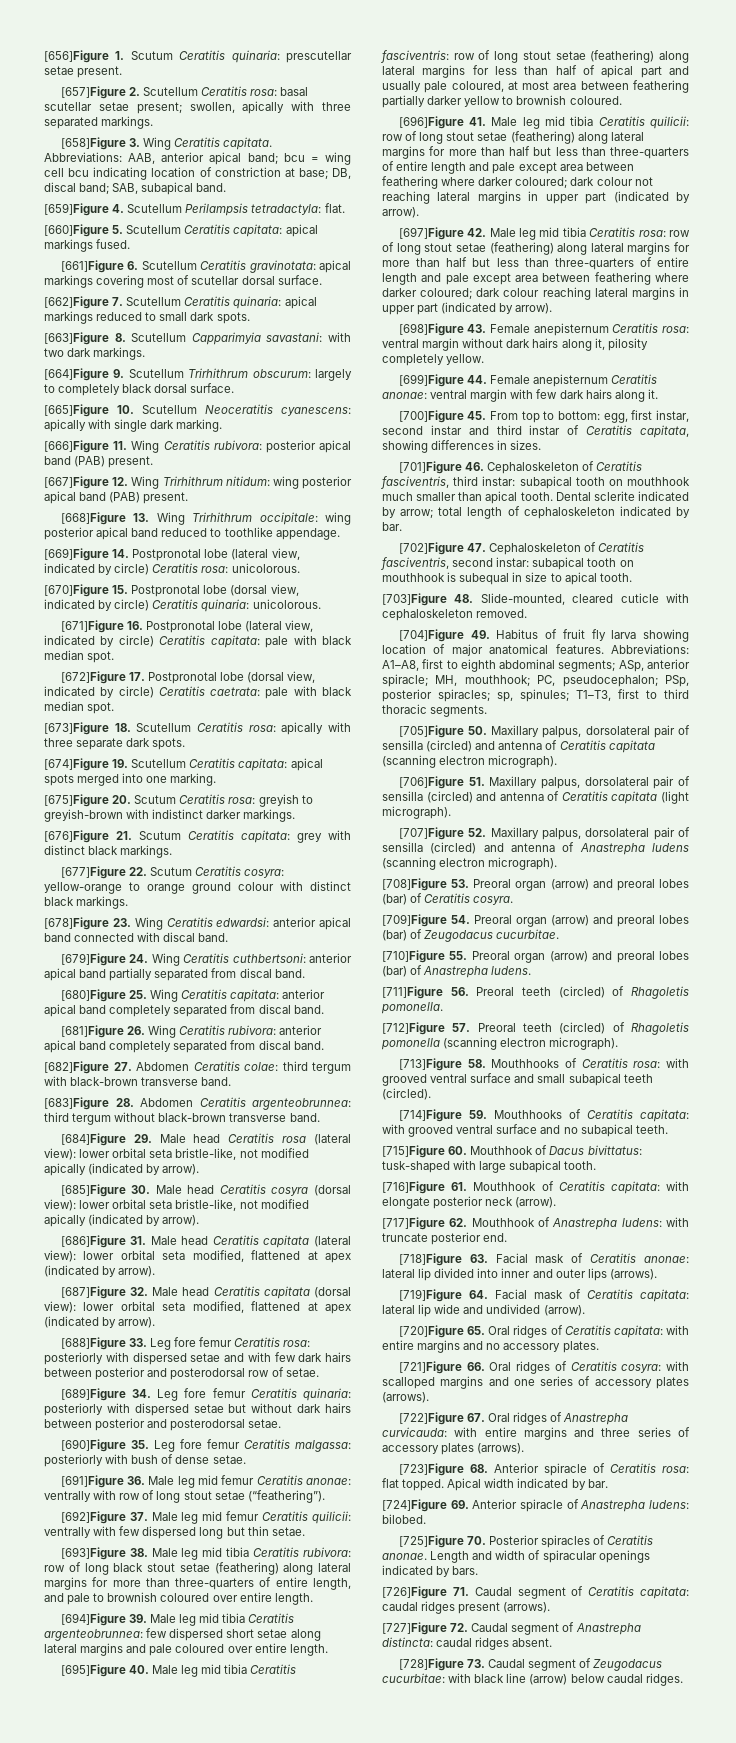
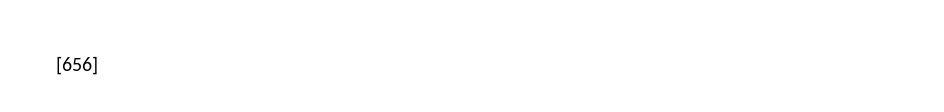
[44,50,352,63] [44,66,123,78] [60,86,309,99] [44,101,352,114] [44,116,154,129] [60,137,273,150] [44,152,351,165] [44,167,351,180] [44,182,227,195] [44,203,345,216] [44,224,318,237] [44,239,131,252] [60,260,351,273] [44,275,322,288] [44,296,317,309] [44,311,250,324] [44,332,351,345] [44,347,146,360] [44,368,352,381] [44,383,235,396] [44,404,351,417] [44,419,223,432] [44,440,351,453] [44,456,154,468] [44,476,352,489] [44,491,189,504] [60,512,351,525] [44,527,340,540] [44,548,300,561] [44,563,300,575] [44,584,299,597] [44,599,321,612] [60,620,314,633] [44,635,352,648] [44,650,115,663] [60,671,316,684] [44,686,352,699] [44,701,115,714] [44,722,351,735] [44,738,186,750] [44,758,323,771] [44,773,217,786] [44,794,313,807] [44,809,296,822] [44,830,351,843] [44,845,173,858] [60,866,285,879] [44,881,351,894] [44,896,129,909] [44,917,351,930] [44,932,229,942] [60,953,352,966] [44,968,305,981] [60,989,326,1002] [44,1004,324,1017] [60,1025,323,1038] [44,1040,324,1053] [44,1061,351,1074] [44,1076,232,1086] [44,1097,351,1110] [44,1112,320,1125] [60,1133,352,1146] [44,1148,309,1160] [44,1163,200,1176] [60,1184,351,1197] [44,1199,309,1211] [44,1214,200,1227] [60,1235,351,1248] [44,1250,351,1263] [44,1265,156,1277] [60,1286,352,1299] [44,1301,351,1314] [44,1316,156,1328] [60,1337,311,1350] [44,1352,351,1365] [44,1367,319,1380] [60,1388,351,1401] [44,1403,351,1416] [44,1418,282,1431] [60,1439,351,1452] [44,1454,246,1467] [60,1475,352,1488] [44,1490,325,1503] [60,1511,351,1524] [44,1526,305,1539] [60,1547,351,1560] [44,1562,351,1575] [44,1577,351,1590] [44,1592,313,1605] [60,1613,295,1626] [44,1628,321,1641] [44,1643,328,1656] [60,1664,297,1677] [381,50,689,63] [382,65,689,78] [382,80,689,93] [382,95,622,108] [398,116,689,129] [382,131,644,144] [382,146,689,159] [382,161,634,174] [382,176,653,189] [382,191,690,204] [382,207,419,218] [398,227,690,240] [382,242,690,255] [382,257,689,270] [382,272,689,285] [382,287,689,300] [382,302,553,315] [398,323,689,336] [382,338,648,351] [382,354,485,366] [398,374,658,387] [382,389,658,402] [398,410,689,423] [382,425,689,438] [382,440,542,453] [398,461,643,474] [381,476,690,489] [382,491,689,504] [382,506,690,519] [382,522,402,531] [398,542,645,555] [381,557,634,570] [382,572,632,585] [382,593,689,606] [382,609,528,621] [398,629,689,642] [382,644,689,656] [382,659,690,672] [382,674,689,687] [382,689,689,702] [382,704,488,717] [398,725,690,738] [382,740,655,753] [382,755,558,768] [398,776,690,789] [382,791,689,804] [382,806,451,819] [398,827,690,840] [382,842,689,855] [382,857,558,870] [382,878,689,891] [382,893,514,905] [382,914,689,927] [382,929,560,942] [382,950,689,963] [382,965,532,978] [382,986,689,999] [381,1002,443,1014] [382,1022,689,1035] [381,1037,619,1050] [398,1058,689,1071] [382,1073,653,1086] [382,1088,431,1100] [398,1109,689,1122] [382,1124,668,1137] [382,1145,642,1158] [382,1160,597,1173] [382,1181,689,1194] [382,1196,557,1209] [382,1217,689,1230] [382,1232,508,1245] [398,1253,689,1266] [382,1268,657,1281] [398,1289,689,1302] [382,1304,585,1317] [398,1325,689,1338] [382,1340,599,1353] [398,1361,689,1374] [382,1376,689,1389] [382,1392,429,1403] [398,1412,629,1425] [382,1427,690,1440] [382,1443,525,1455] [398,1463,689,1476] [382,1478,608,1491] [382,1499,689,1512] [382,1514,426,1524] [398,1535,654,1548] [382,1550,650,1563] [382,1565,479,1577] [382,1586,689,1599] [382,1601,551,1614] [382,1622,641,1635] [382,1637,553,1650] [398,1658,663,1671] [382,1673,683,1686] [656]Figure 1. Scutum Ceratitis quinaria: prescutellar setae present. // [657]Figure 2. Scutellum Ceratitis rosa: basal scutellar setae present; swollen, apically with three separated markings. // [658]Figure 3. Wing Ceratitis capitata. Abbreviations: AAB, anterior apical band; bcu = wing cell bcu indicating location of constriction at base; DB, discal band; SAB, subapical band. // [659]Figure 4. Scutellum Perilampsis tetradactyla: flat. // [660]Figure 5. Scutellum Ceratitis capitata: apical markings fused. // [661]Figure 6. Scutellum Ceratitis gravinotata: apical markings covering most of scutellar dorsal surface. // [662]Figure 7. Scutellum Ceratitis quinaria: apical markings reduced to small dark spots. // [663]Figure 8. Scutellum Capparimyia savastani: with two dark markings. // [664]Figure 9. Scutellum Trirhithrum obscurum: largely to completely black dorsal surface. // [665]Figure 10. Scutellum Neoceratitis cyanescens: apically with single dark marking. // [666]Figure 11. Wing Ceratitis rubivora: posterior apical band (PAB) present. // [667]Figure 12. Wing Trirhithrum nitidum: wing posterior apical band (PAB) present. // [668]Figure 13. Wing Trirhithrum occipitale: wing posterior apical band reduced to toothlike appendage. // [669]Figure 14. Postpronotal lobe (lateral view, indicated by circle) Ceratitis rosa: unicolorous. // [670]Figure 15. Postpronotal lobe (dorsal view, indicated by circle) Ceratitis quinaria: unicolorous. // [671]Figure 16. Postpronotal lobe (lateral view, indicated by circle) Ceratitis capitata: pale with black median spot. // [672]Figure 17. Postpronotal lobe (dorsal view, indicated by circle) Ceratitis caetrata: pale with black median spot. // [673]Figure 18. Scutellum Ceratitis rosa: apically with three separate dark spots. // [674]Figure 19. Scutellum Ceratitis capitata: apical spots merged into one marking. // [675]Figure 20. Scutum Ceratitis rosa: greyish to greyish-brown with indistinct darker markings. // [676]Figure 21. Scutum Ceratitis capitata: grey with distinct black markings. // [677]Figure 22. Scutum Ceratitis cosyra: yellow-orange to orange ground colour with distinct black markings. // [678]Figure 23. Wing Ceratitis edwardsi: anterior apical band connected with discal band. // [679]Figure 24. Wing Ceratitis cuthbertsoni: anterior apical band partially separated from discal band. // [680]Figure 25. Wing Ceratitis capitata: anterior apical band completely separated from discal band. // [681]Figure 26. Wing Ceratitis rubivora: anterior apical band completely separated from discal band. // [682]Figure 27. Abdomen Ceratitis colae: third tergum with black-brown transverse band. // [683]Figure 28. Abdomen Ceratitis argenteobrunnea: third tergum without black-brown transverse band. // [684]Figure 29. Male head Ceratitis rosa (lateral view): lower orbital seta bristle-like, not modified apically (indicated by arrow). // [685]Figure 30. Male head Ceratitis cosyra (dorsal view): lower orbital seta bristle-like, not modified apically (indicated by arrow). // [686]Figure 31. Male head Ceratitis capitata (lateral view): lower orbital seta modified, flattened at apex (indicated by arrow). // [687]Figure 32. Male head Ceratitis capitata (dorsal view): lower orbital seta modified, flattened at apex (indicated by arrow). // [688]Figure 33. Leg fore femur Ceratitis rosa: posteriorly with dispersed setae and with few dark hairs between posterior and posterodorsal row of setae. // [689]Figure 34. Leg fore femur Ceratitis quinaria: posteriorly with dispersed setae but without dark hairs between posterior and posterodorsal setae. // [690]Figure 35. Leg fore femur Ceratitis malgassa: posteriorly with bush of dense setae. // [691]Figure 36. Male leg mid femur Ceratitis anonae: ventrally with row of long stout setae (“feathering”). // [692]Figure 37. Male leg mid femur Ceratitis quilicii: ventrally with few dispersed long but thin setae. // [693]Figure 38. Male leg mid tibia Ceratitis rubivora: row of long black stout setae (feathering) along lateral margins for more than three-quarters of entire length, and pale to brownish coloured over entire length. // [694]Figure 39. Male leg mid tibia Ceratitis argenteobrunnea: few dispersed short setae along lateral margins and pale coloured over entire length. // [695]Figure 40. Male leg mid tibia Ceratitis fasciventris: row of long stout setae (feathering) along lateral margins for less than half of apical part and usually pale coloured, at most area between feathering partially darker yellow to brownish coloured. // [696]Figure 41. Male leg mid tibia Ceratitis quilicii: row of long stout setae (feathering) along lateral margins for more than half but less than three-quarters of entire length and pale except area between feathering where darker coloured; dark colour not reaching lateral margins in upper part (indicated by arrow). // [697]Figure 42. Male leg mid tibia Ceratitis rosa: row of long stout setae (feathering) along lateral margins for more than half but less than three-quarters of entire length and pale except area between feathering where darker coloured; dark colour reaching lateral margins in upper part (indicated by arrow). // [698]Figure 43. Female anepisternum Ceratitis rosa: ventral margin without dark hairs along it, pilosity completely yellow. // [699]Figure 44. Female anepisternum Ceratitis anonae: ventral margin with few dark hairs along it. // [700]Figure 45. From top to bottom: egg, first instar, second instar and third instar of Ceratitis capitata, showing differences in sizes. // [701]Figure 46. Cephaloskeleton of Ceratitis fasciventris, third instar: subapical tooth on mouthhook much smaller than apical tooth. Dental sclerite indicated by arrow; total length of cephaloskeleton indicated by bar. // [702]Figure 47. Cephaloskeleton of Ceratitis fasciventris, second instar: subapical tooth on mouthhook is subequal in size to apical tooth. // [703]Figure 48. Slide-mounted, cleared cuticle with cephaloskeleton removed. // [704]Figure 49. Habitus of fruit fly larva showing location of major anatomical features. Abbreviations: A1–A8, first to eighth abdominal segments; ASp, anterior spiracle; MH, mouthhook; PC, pseudocephalon; PSp, posterior spiracles; sp, spinules; T1–T3, first to third thoracic segments. // [705]Figure 50. Maxillary palpus, dorsolateral pair of sensilla (circled) and antenna of Ceratitis capitata (scanning electron micrograph). // [706]Figure 51. Maxillary palpus, dorsolateral pair of sensilla (circled) and antenna of Ceratitis capitata (light micrograph). // [707]Figure 52. Maxillary palpus, dorsolateral pair of sensilla (circled) and antenna of Anastrepha ludens (scanning electron micrograph). // [708]Figure 53. Preoral organ (arrow) and preoral lobes (bar) of Ceratitis cosyra. // [709]Figure 54. Preoral organ (arrow) and preoral lobes (bar) of Zeugodacus cucurbitae. // [710]Figure 55. Preoral organ (arrow) and preoral lobes (bar) of Anastrepha ludens. // [711]Figure 56. Preoral teeth (circled) of Rhagoletis pomonella. // [712]Figure 57. Preoral teeth (circled) of Rhagoletis pomonella (scanning electron micrograph). // [713]Figure 58. Mouthhooks of Ceratitis rosa: with grooved ventral surface and small subapical teeth (circled). // [714]Figure 59. Mouthhooks of Ceratitis capitata: with grooved ventral surface and no subapical teeth. // [715]Figure 60. Mouthhook of Dacus bivittatus: tusk-shaped with large subapical tooth. // [716]Figure 61. Mouthhook of Ceratitis capitata: with elongate posterior neck (arrow). // [717]Figure 62. Mouthhook of Anastrepha ludens: with truncate posterior end. // [718]Figure 63. Facial mask of Ceratitis anonae: lateral lip divided into inner and outer lips (arrows). // [719]Figure 64. Facial mask of Ceratitis capitata: lateral lip wide and undivided (arrow). // [720]Figure 65. Oral ridges of Ceratitis capitata: with entire margins and no accessory plates. // [721]Figure 66. Oral ridges of Ceratitis cosyra: with scalloped margins and one series of accessory plates (arrows). // [722]Figure 67. Oral ridges of Anastrepha curvicauda: with entire margins and three series of accessory plates (arrows). // [723]Figure 68. Anterior spiracle of Ceratitis rosa: flat topped. Apical width indicated by bar. // [724]Figure 69. Anterior spiracle of Anastrepha ludens: bilobed. // [725]Figure 70. Posterior spiracles of Ceratitis anonae. Length and width of spiracular openings indicated by bars. // [726]Figure 71. Caudal segment of Ceratitis capitata: caudal ridges present (arrows). // [727]Figure 72. Caudal segment of Anastrepha distincta: caudal ridges absent. // [728]Figure 73. Caudal segment of Zeugodacus cucurbitae: with black line (arrow) below caudal ridges. -> [56,56,98,75] [656]

